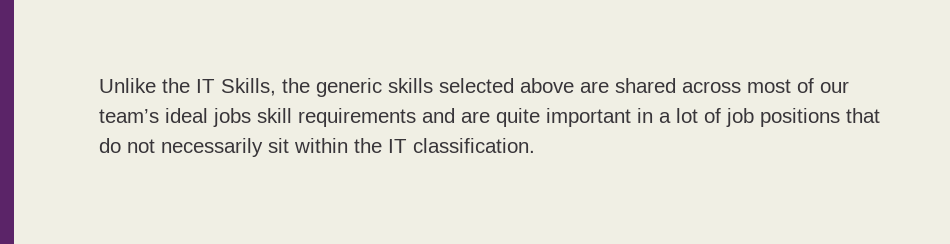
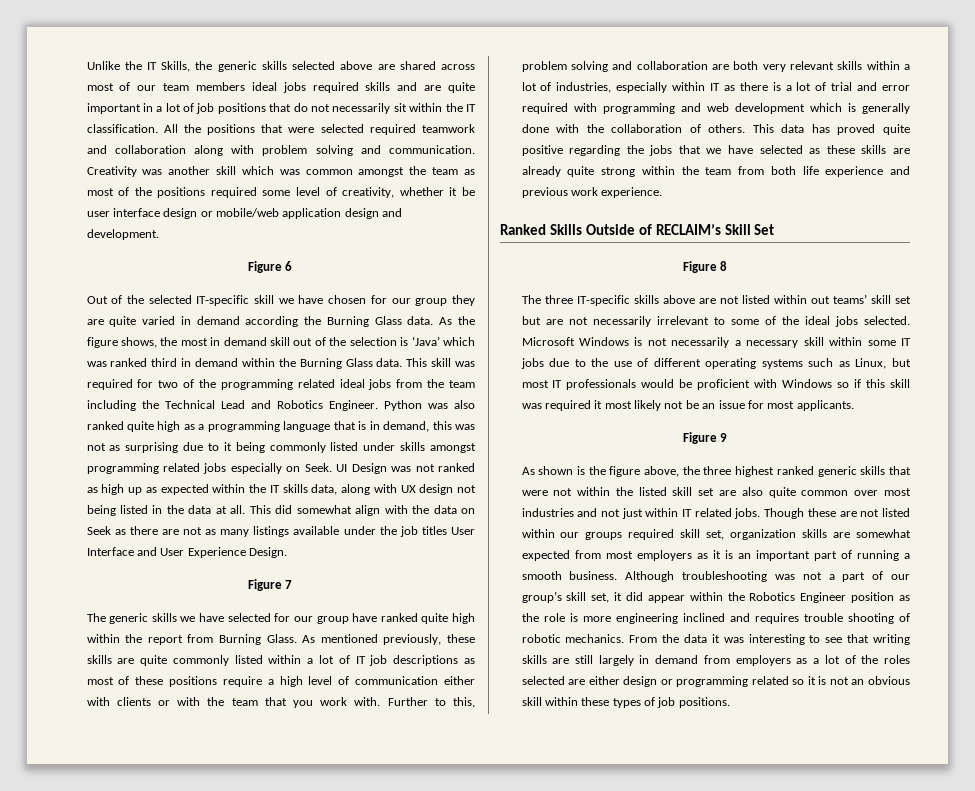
[99,108,417,127] team’s ideal jobs skill requirements -> [163,82,391,93] team members ideal jobs required skills
(536, 145) none -> [163,124,475,135] [86,145,475,156] [86,166,475,177] [86,187,476,198] [86,208,403,219] [86,229,159,240] [247,261,293,273] [86,295,476,306] [86,316,476,327] [86,336,475,348] [86,358,475,369] [86,379,475,390] [86,400,475,411] [86,421,476,432] [86,442,476,453] [86,463,476,474] [86,484,476,495] [86,505,475,516] [86,526,475,537] [86,547,288,558] [247,579,293,591] [86,613,475,624] [86,634,475,645] [86,655,476,666] [86,676,475,687] [86,697,476,708] [521,61,910,72] [521,82,911,93] [521,103,910,114] [521,124,910,135] [521,145,910,156] [521,166,910,177] [521,187,663,198] [500,224,775,235] [682,261,728,273] [521,294,912,306] [521,316,910,327] [521,337,911,348] [520,358,911,369] [521,379,911,390] [521,400,854,411] [682,432,728,444] [521,466,912,477] [521,487,912,498] [521,508,911,519] [521,529,911,540] [521,550,911,561] [521,571,911,582] [521,591,910,603] [521,613,910,624] [521,634,910,645] [521,655,910,666] [521,676,910,687] [521,697,730,708] All the positions that were selected required teamwork and collaboration along with problem solving and communication. Creativity was another skill which was common amongst the team as most of the positions required some level of creativity, whether it be user interface design or mobile/web application design and development. // Figure 6 // Out of the selected IT-specific skill we have chosen for our group they are quite varied in demand according the Burning Glass data. As the figure shows, the most in demand skill out of the selection is ‘Java’ which was ranked third in demand within the Burning Glass data. This skill was required for two of the programming related ideal jobs from the team including the Technical Lead and Robotics Engineer. Python was also ranked quite high as a programming language that is in demand, this was not as surprising due to it being commonly listed under skills amongst programming related jobs especially on Seek. UI Design was not ranked as high up as expected within the IT skills data, along with UX design not being listed in the data at all. This did somewhat align with the data on Seek as there are not as many listings available under the job titles User Interface and User Experience Design. // Figure 7 // The generic skills we have selected for our group have ranked quite high within the report from Burning Glass. As mentioned previously, these skills are quite commonly listed within a lot of IT job descriptions as most of these positions require a high level of communication either with clients or with the team that you work with. Further to this, problem solving and collaboration are both very relevant skills within a lot of industries, especially within IT as there is a lot of trial and error required with programming and web development which is generally done with the collaboration of others. This data has proved quite positive regarding the jobs that we have selected as these skills are already quite strong within the team from both life experience and previous work experience. // Ranked Skills Outside of RECLAIM’s Skill Set // Figure 8 // The three IT-specific skills above are not listed within out teams’ skill set but are not necessarily irrelevant to some of the ideal jobs selected. Microsoft Windows is not necessarily a necessary skill within some IT jobs due to the use of different operating systems such as Linux, but most IT professionals would be proficient with Windows so if this skill was required it most likely not be an issue for most applicants. // Figure 9 // As shown is the figure above, the three highest ranked generic skills that were not within the listed skill set are also quite common over most industries and not just within IT related jobs. Though these are not listed within our groups required skill set, organization skills are somewhat expected from most employers as it is an important part of running a smooth business. Although troubleshooting was not a part of our group’s skill set, it did appear within the Robotics Engineer position as the role is more engineering inclined and requires trouble shooting of robotic mechanics. From the data it was interesting to see that writing skills are still largely in demand from employers as a lot of the roles selected are either design or programming related so it is not an obvious skill within these types of job positions.

